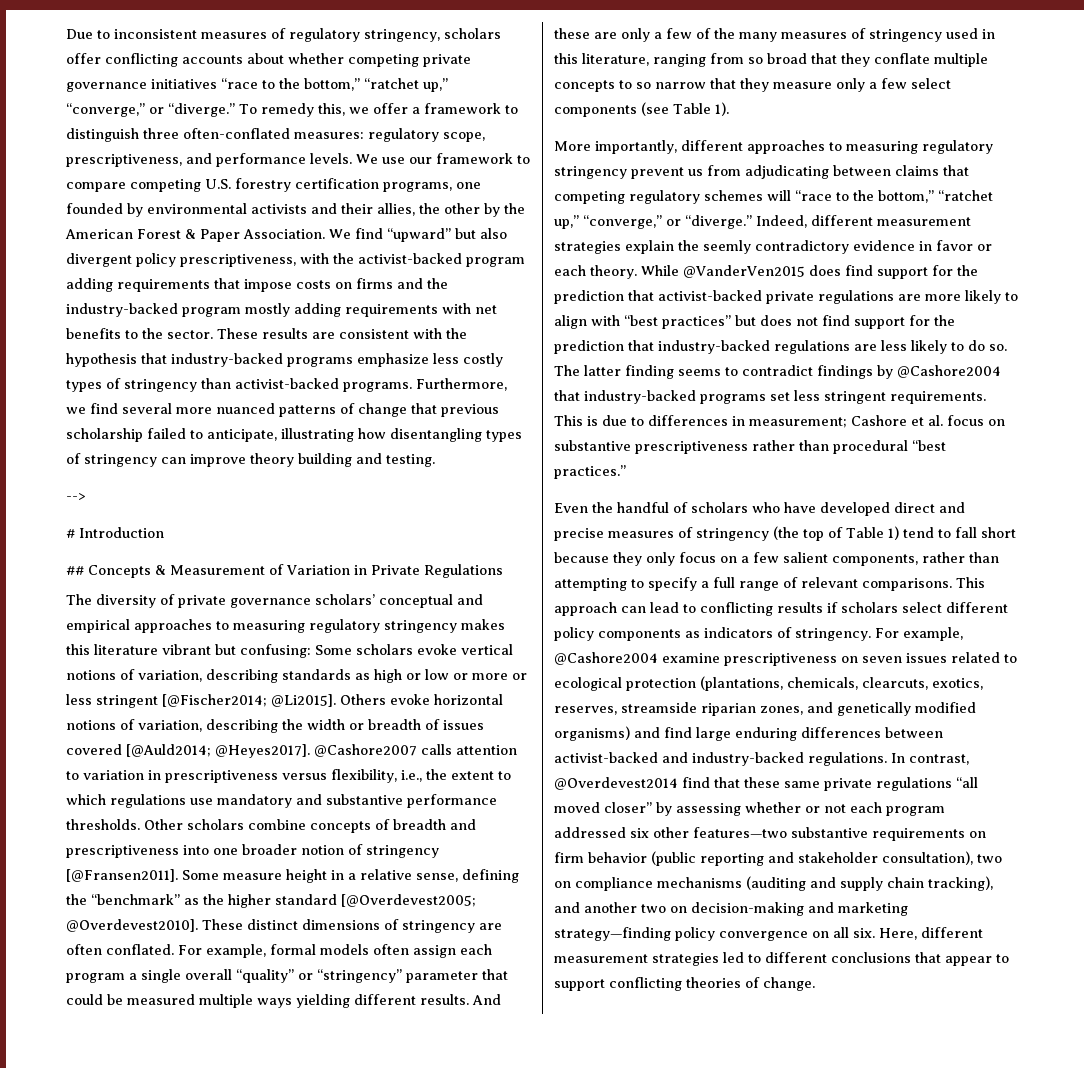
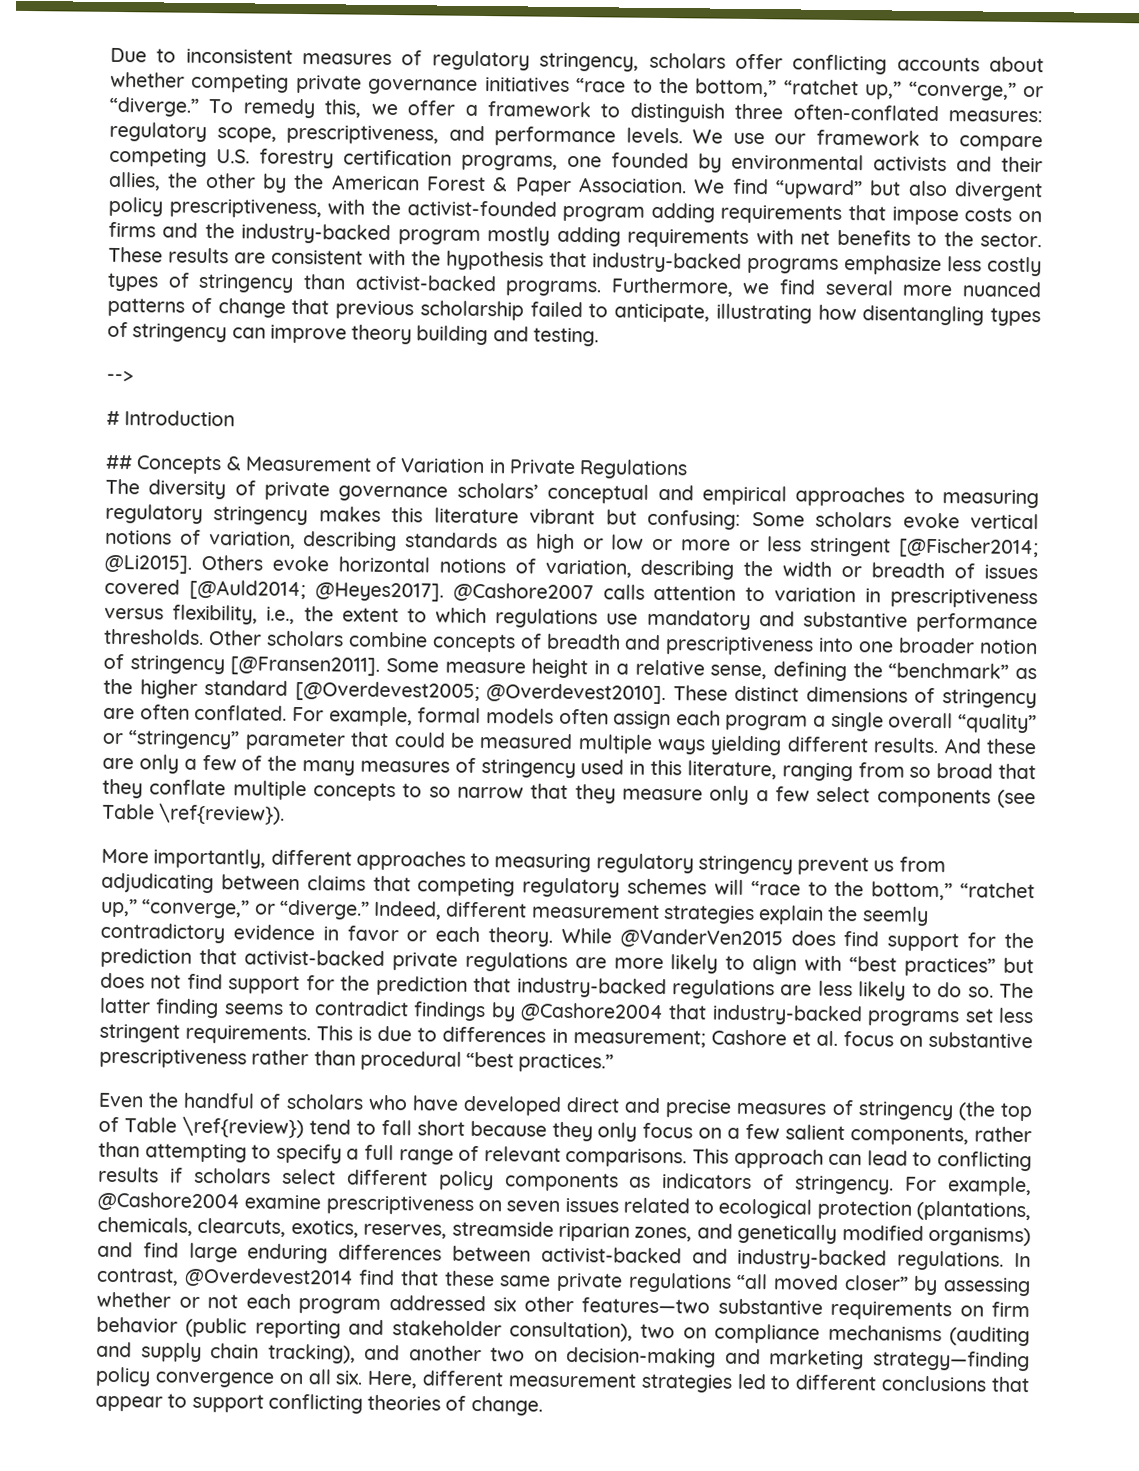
[358,253,462,264] activist-backed -> [406,200,557,217] activist-founded
[714,102,729,116] 1). -> [159,803,286,825] \ref{review}).
[887,526,899,540] 1) -> [181,1116,304,1139] \ref{review})

